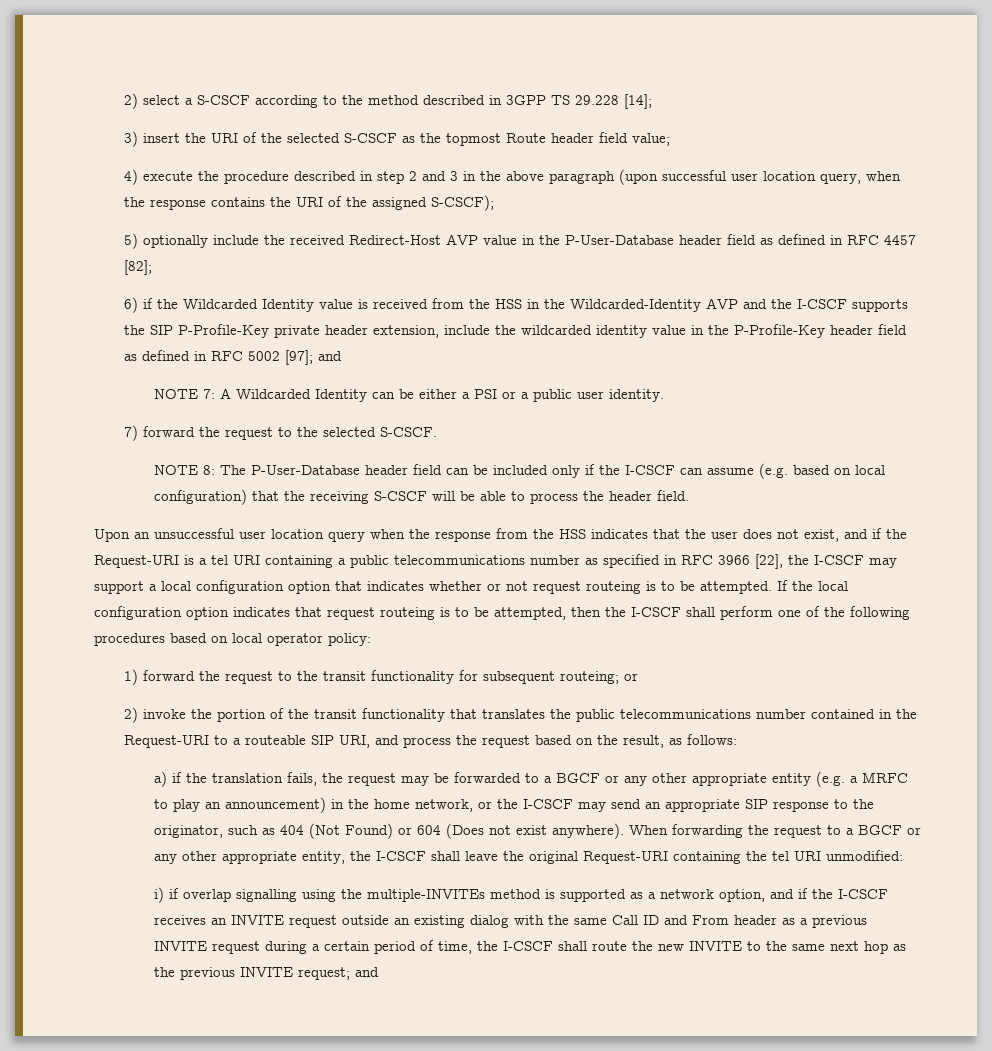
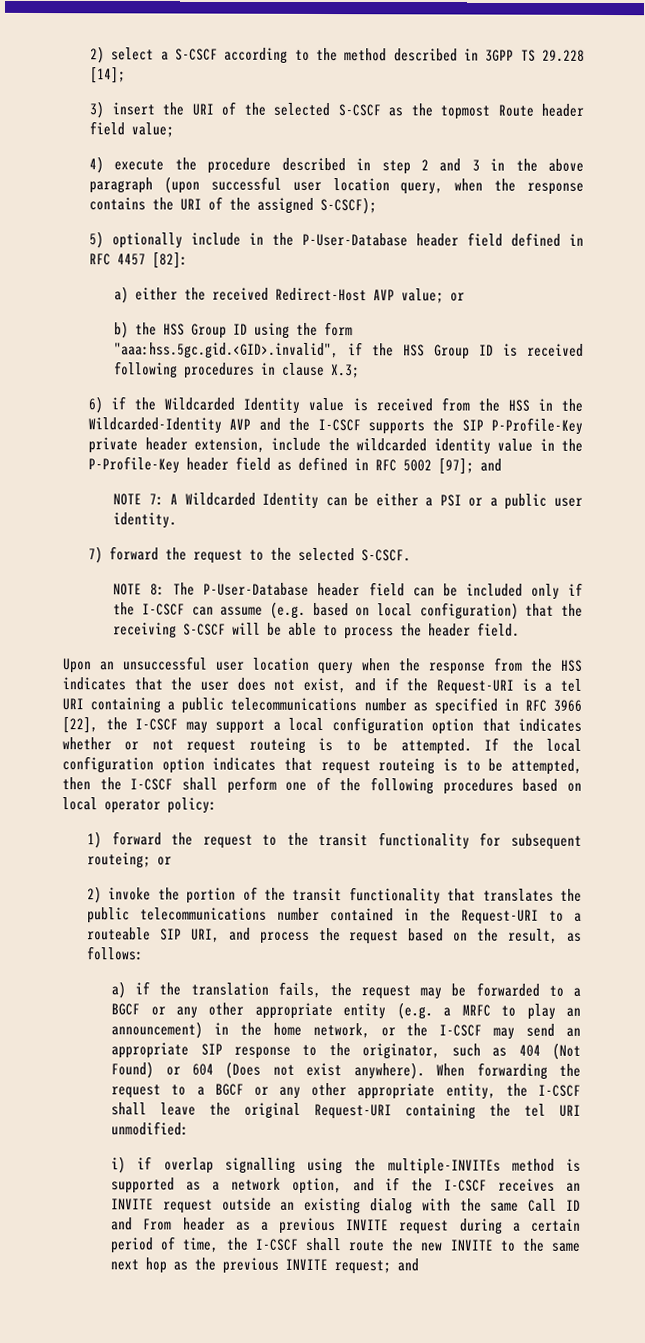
[263,234,517,245] the received Redirect-Host AVP value -> (242, 239) none
[759,238,773,245] as -> (504, 239) none
[123,260,152,275] [82]; -> [152,251,189,269] [114,286,466,304] [114,321,354,339] [114,342,584,360] [114,361,361,379] [82]: // a) either the received Redirect-Host AVP value; or // b) the HSS Group ID using the form "aaa:hss.5gc.gid.<GID>.invalid", if the HSS Group ID is received following procedures in clause X.3;

